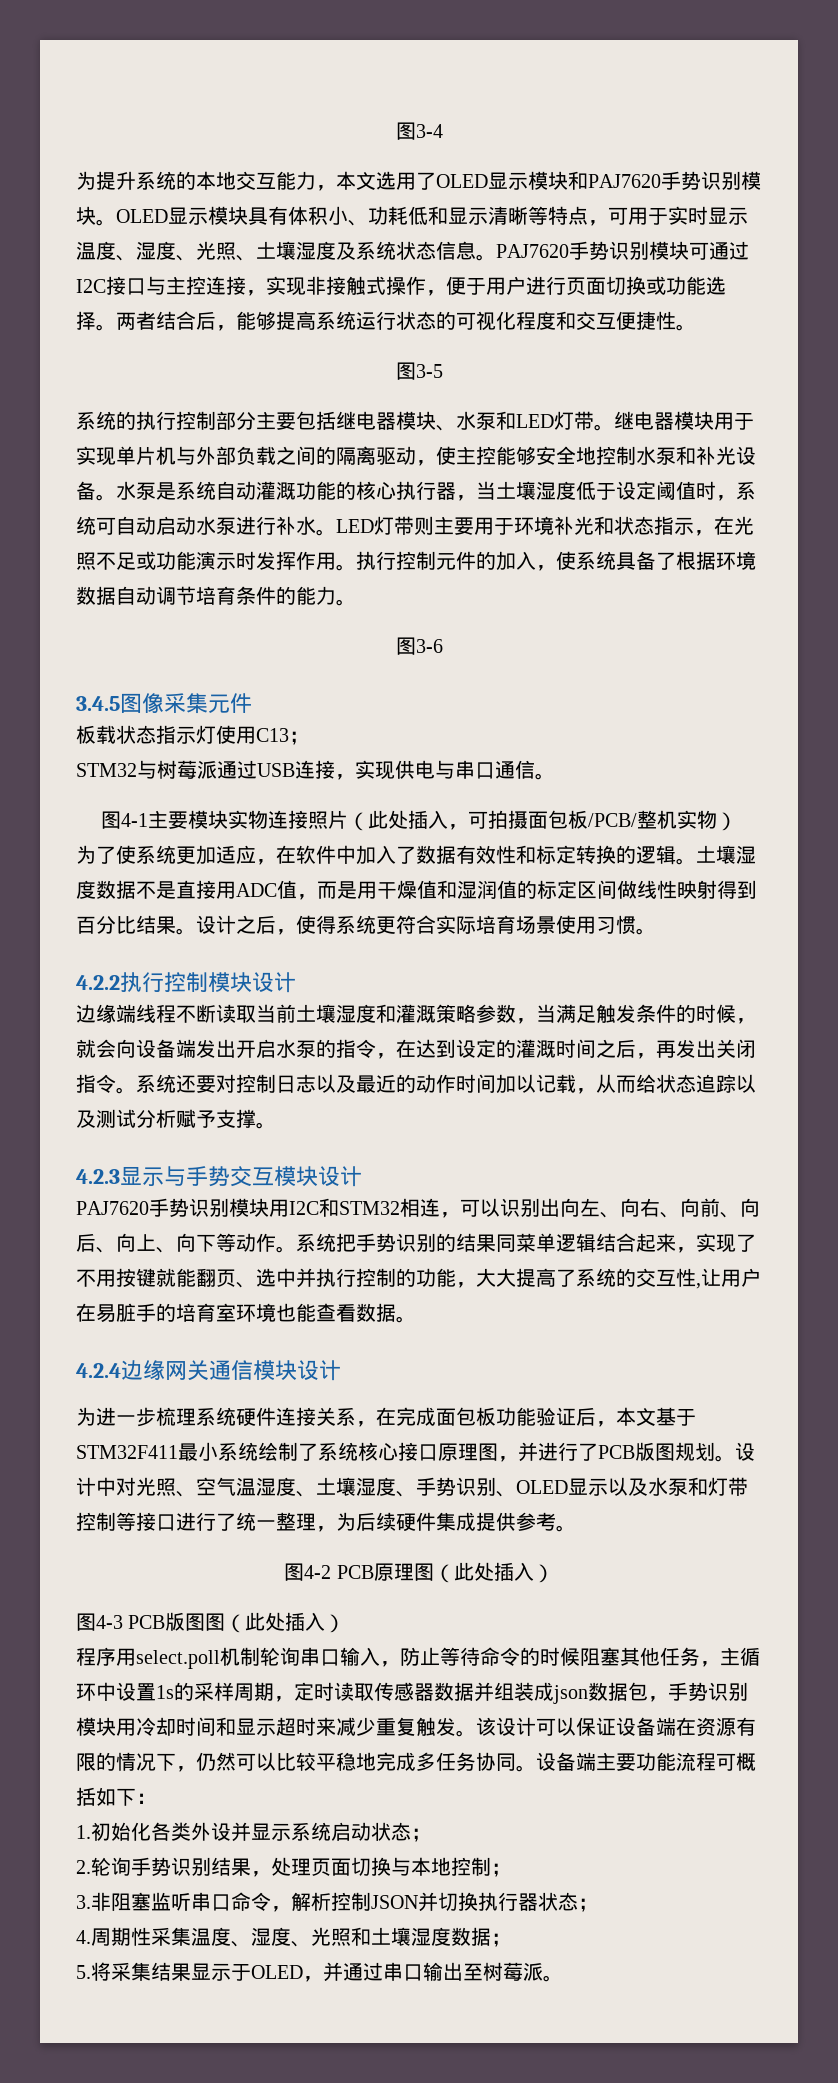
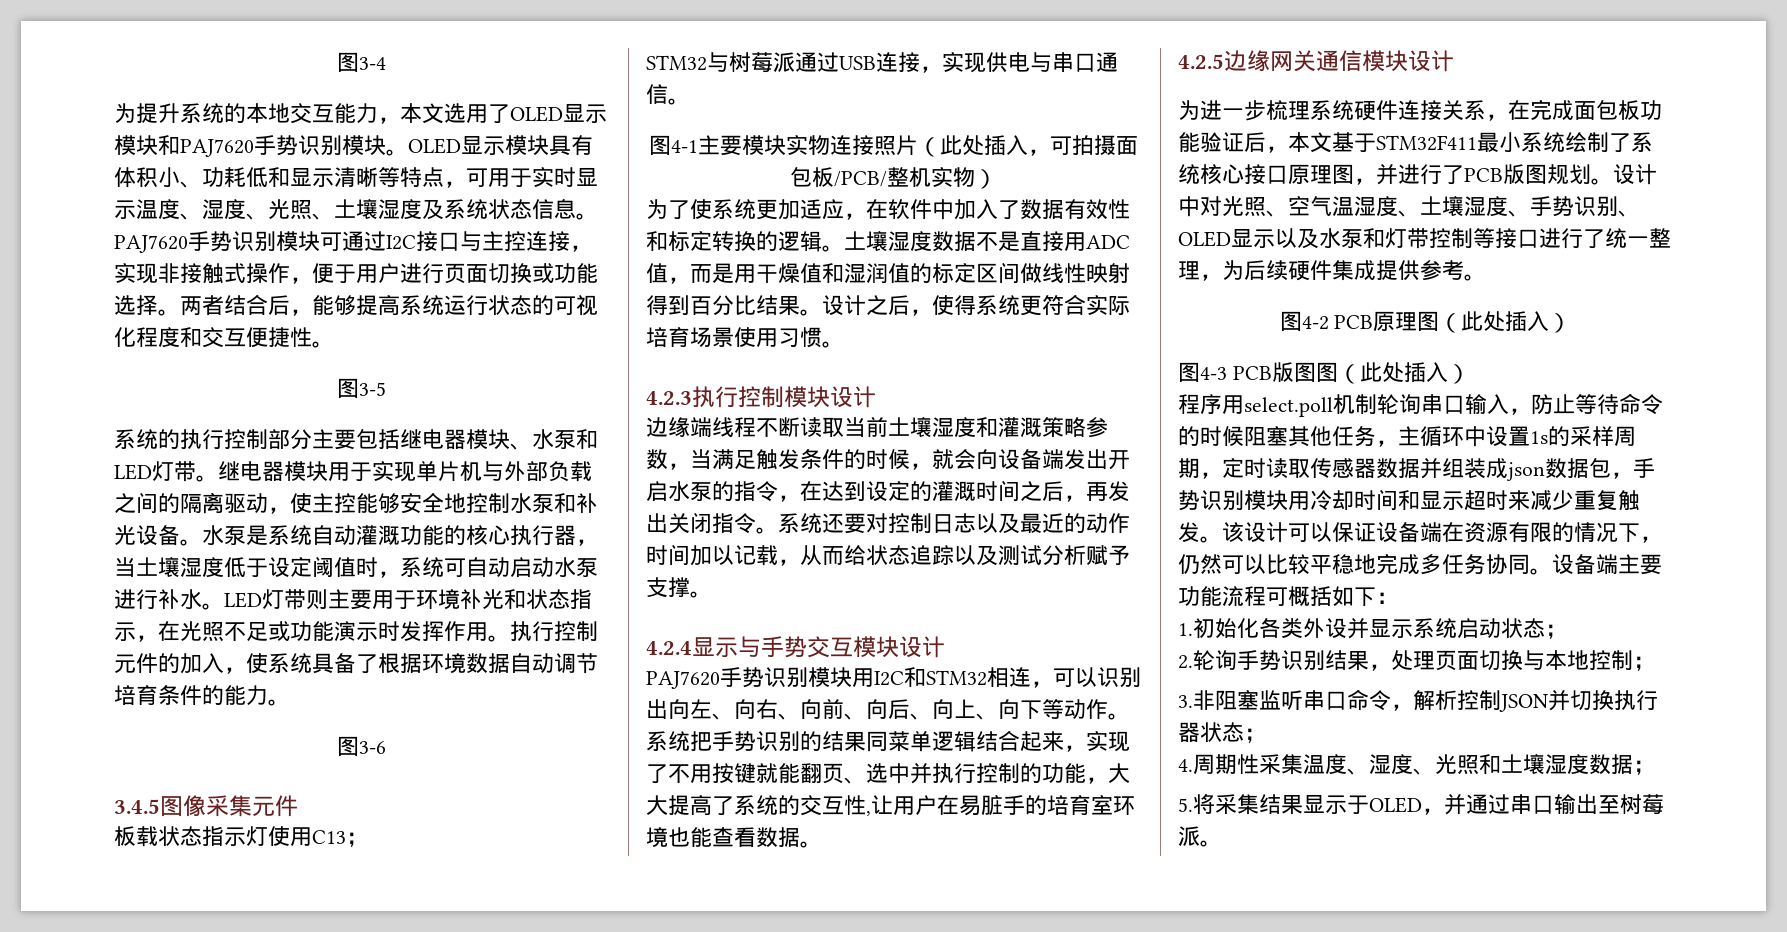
[76,975,120,990] 4.2.2 -> [646,391,692,405] 4.2.3
[76,1169,120,1184] 4.2.3 -> [646,641,692,655] 4.2.4
[76,1363,121,1378] 4.2.4 -> [1178,54,1224,69] 4.2.5

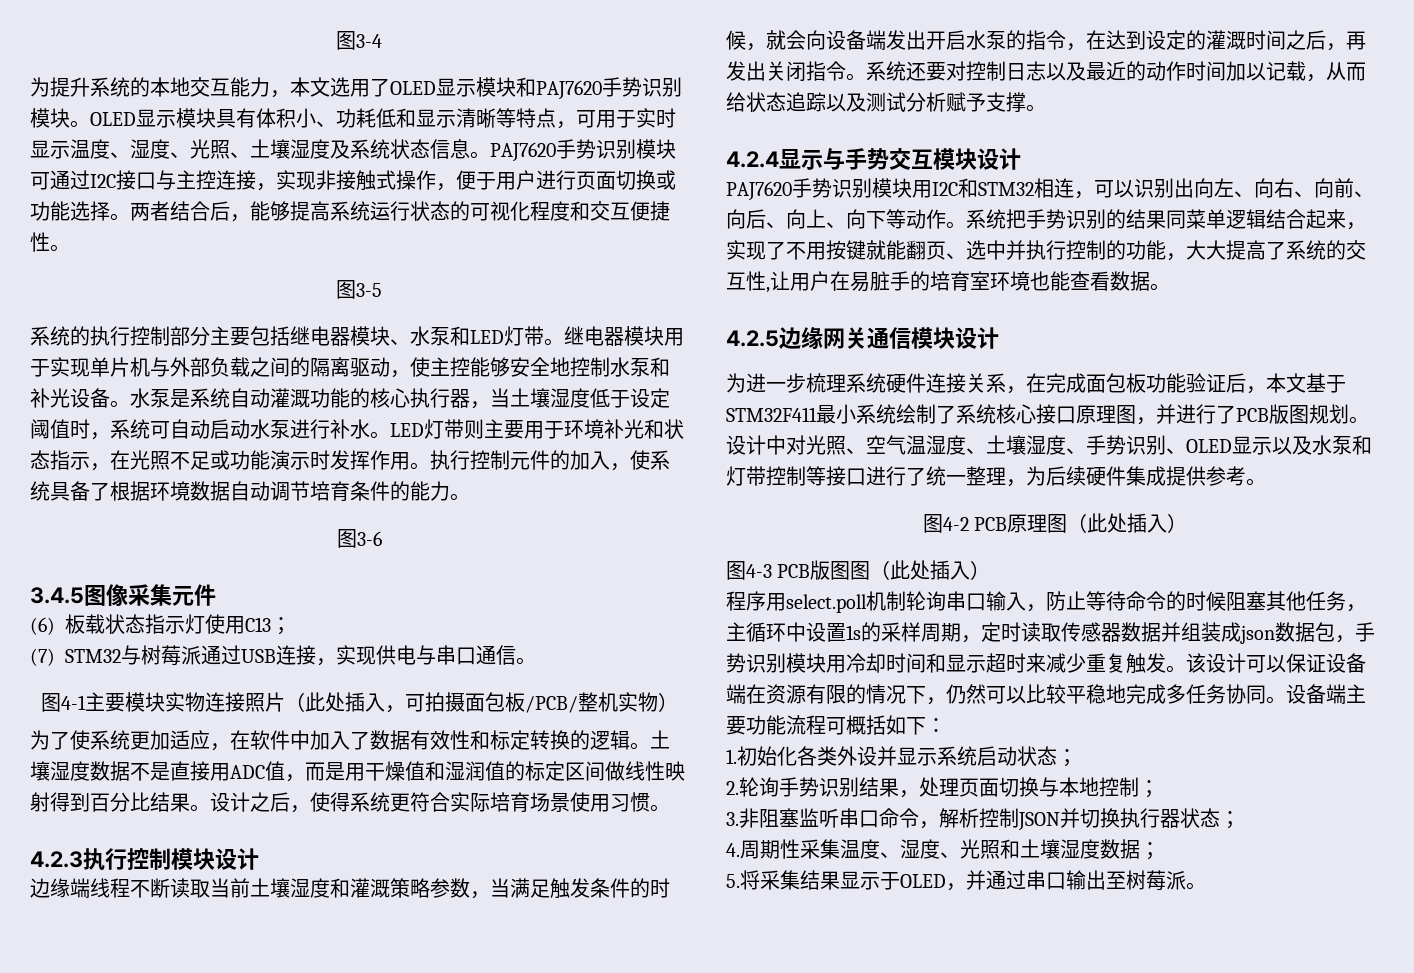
(298, 806) none -> [30,617,55,635] (6)
(368, 839) none -> [30,648,55,666] (7)

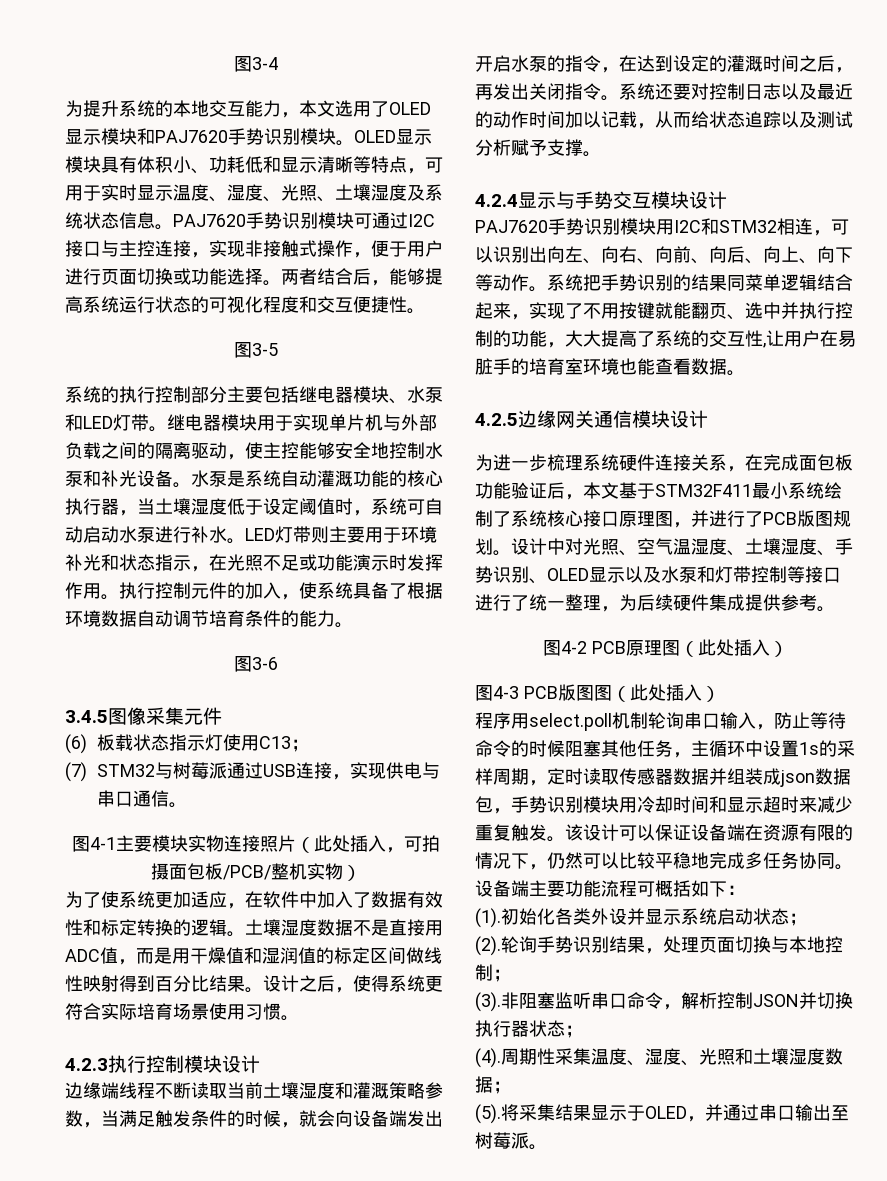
[726,749,737,764] 1. -> [475,908,501,928] (1).
[726,781,739,795] 2. -> [475,936,501,956] (2).
[726,812,739,826] 3. -> [475,992,501,1012] (3).
[726,843,740,857] 4. -> [475,1048,501,1068] (4).
[726,874,740,888] 5. -> [475,1104,501,1124] (5).

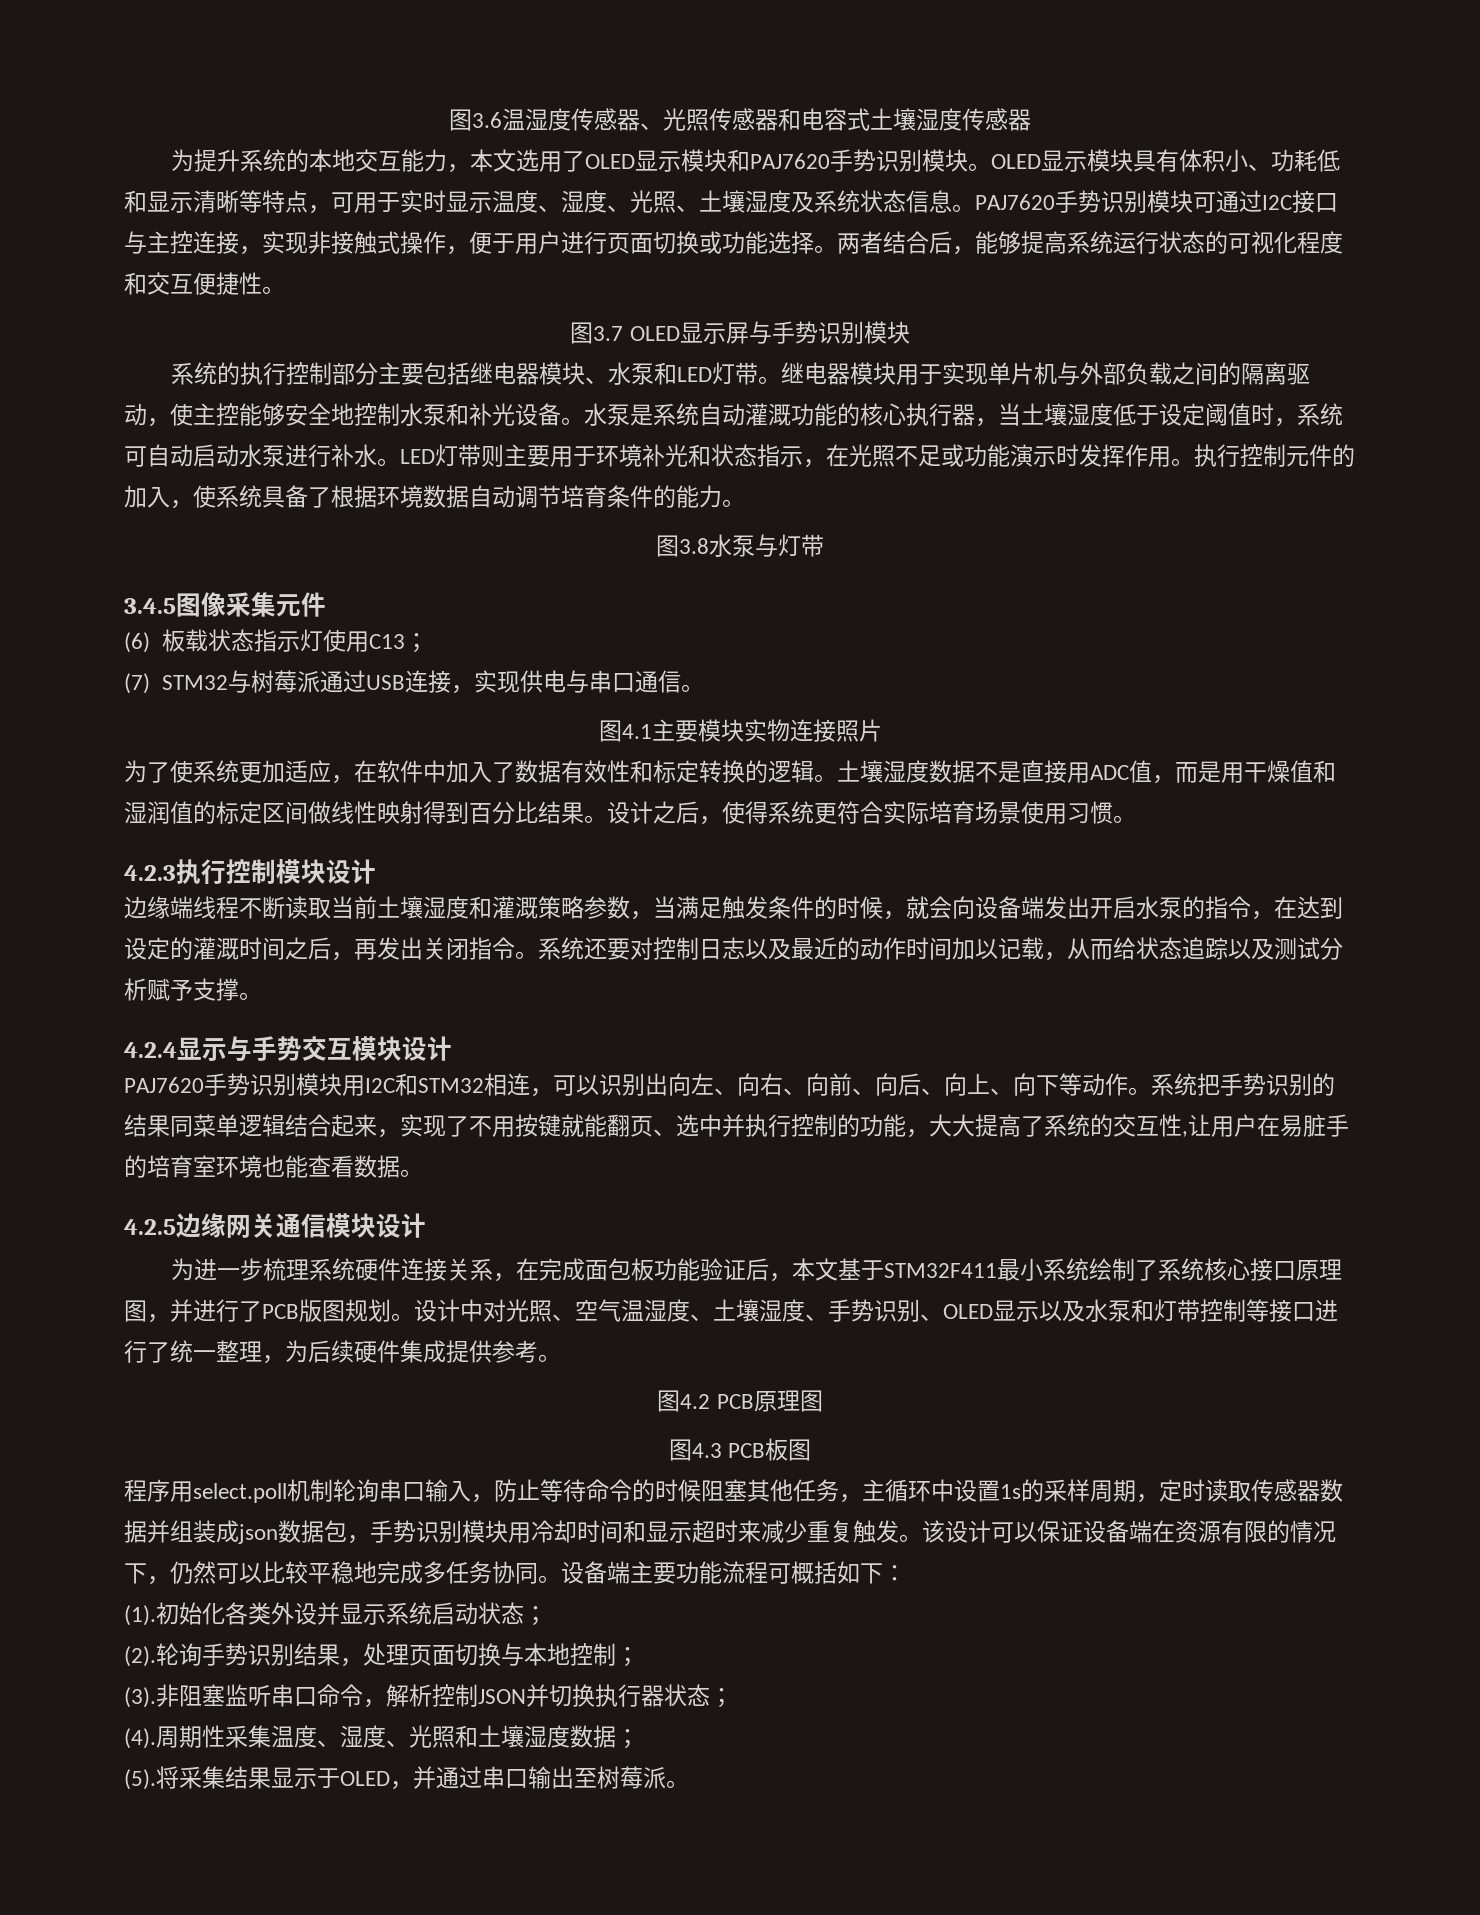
[233,56,278,72] 图3-4 -> [449,108,1031,131] 图3.6温湿度传感器、光照传感器和电容式土壤湿度传感器
[251,343,278,356] 3-5 -> [593,321,910,344] 3.7 OLED显示屏与手势识别模块
[251,657,278,670] 3-6 -> [679,534,824,557] 3.8水泵与灯带
[89,837,116,850] 4-1 -> [621,724,652,739] 4.1
[295,835,440,853] [150,863,361,881] （此处插入，可拍摄面包板/PCB/整机实物） -> (882, 730) none
[561,641,588,654] 4-2 -> [680,1394,711,1409] 4.2
[679,639,788,657] [475,684,720,702] （此处插入） // 图4-3 PCB版图图（此处插入） -> [668,1438,812,1461] // 图4.3 PCB板图

